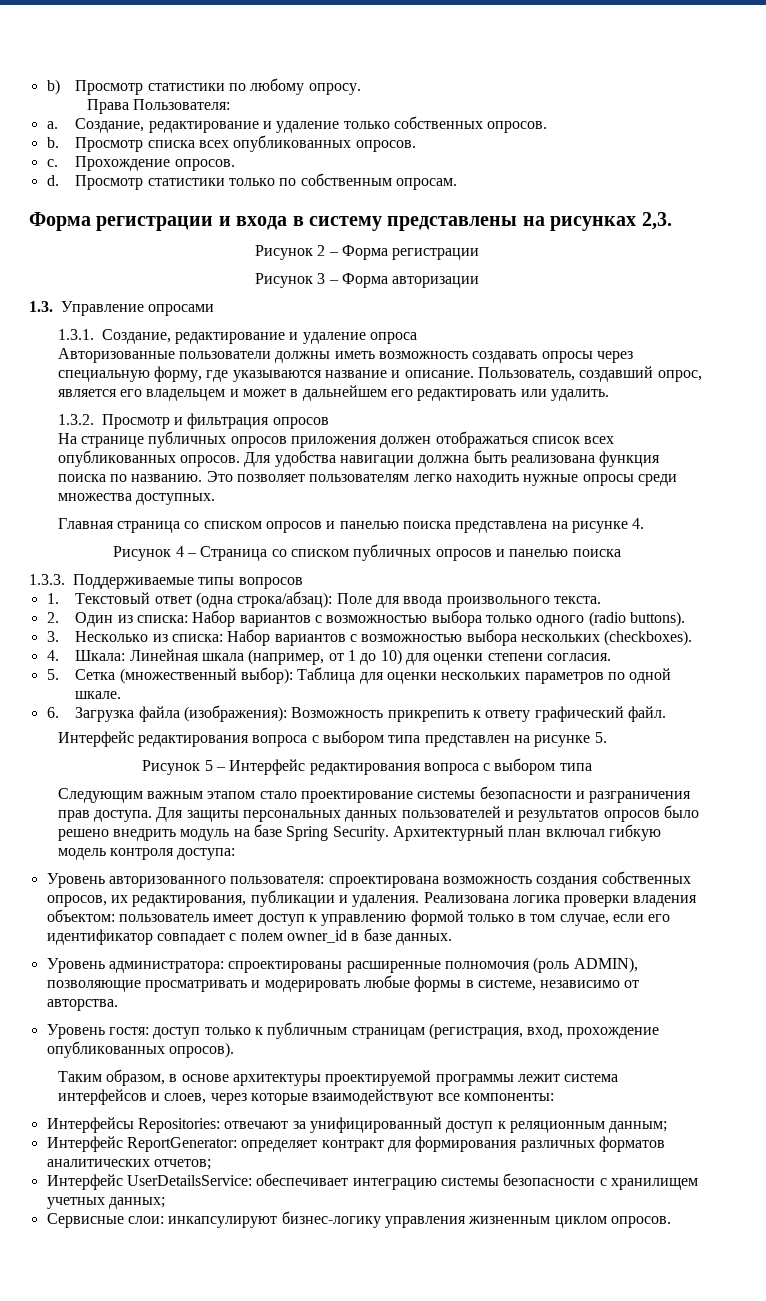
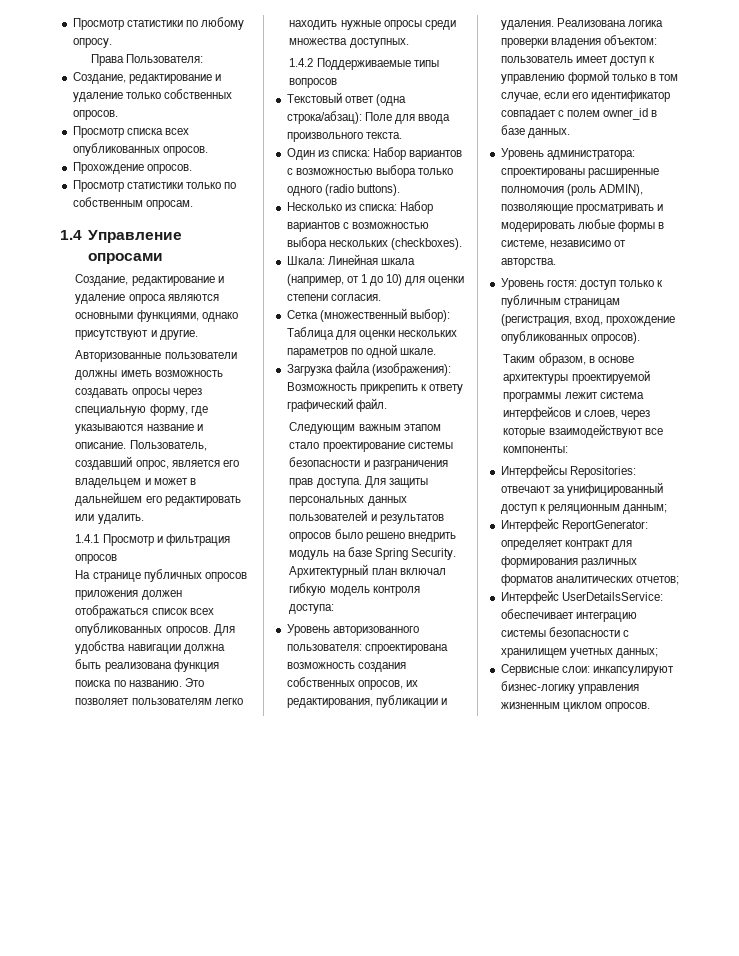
[46,79,60,95] b) -> (72, 24) none
[46,121,58,129] a. -> (204, 58) none
[46,137,59,148] b. -> (118, 115) none
[46,159,58,167] c. -> (208, 151) none
[46,175,59,186] d. -> (192, 169) none
[29,212,672,231] [254,245,480,260] [254,273,480,288] [29,301,53,312] Форма регистрации и входа в систему представлены на рисунках 2,3. // Рисунок 2 – Форма регистрации // Рисунок 3 – Форма авторизации // 1.3. -> [60,230,82,240] 1.4
[57,329,94,340] 1.3.1. -> (163, 258) none
(418, 338) none -> [167,294,219,301] [75,310,238,322] [75,330,198,340] являются основными функциями, однако присутствуют и другие.
[57,414,94,425] 1.3.2. -> [75,534,100,543] 1.4.1
[57,518,645,533] [113,544,621,561] [29,574,65,585] Главная страница со списком опросов и панелью поиска представлена на рисунке 4. // Рисунок 4 – Страница со списком публичных опросов и панелью поиска // 1.3.3. -> [289,58,314,67] 1.4.2
[46,593,59,604] 1. -> (338, 83) none
[46,612,59,623] 2. -> (402, 135) none
[46,631,59,642] 3. -> (400, 190) none
[46,650,59,661] 4. -> (462, 244) none
[46,669,59,680] 5. -> (381, 297) none
[46,707,59,718] 6. -> (436, 351) none
[57,730,607,747] [142,758,592,775] // Интерфейс редактирования вопроса с выбором типа представлен на рисунке 5. // Рисунок 5 – Интерфейс редактирования вопроса с выбором типа -> (387, 405) none

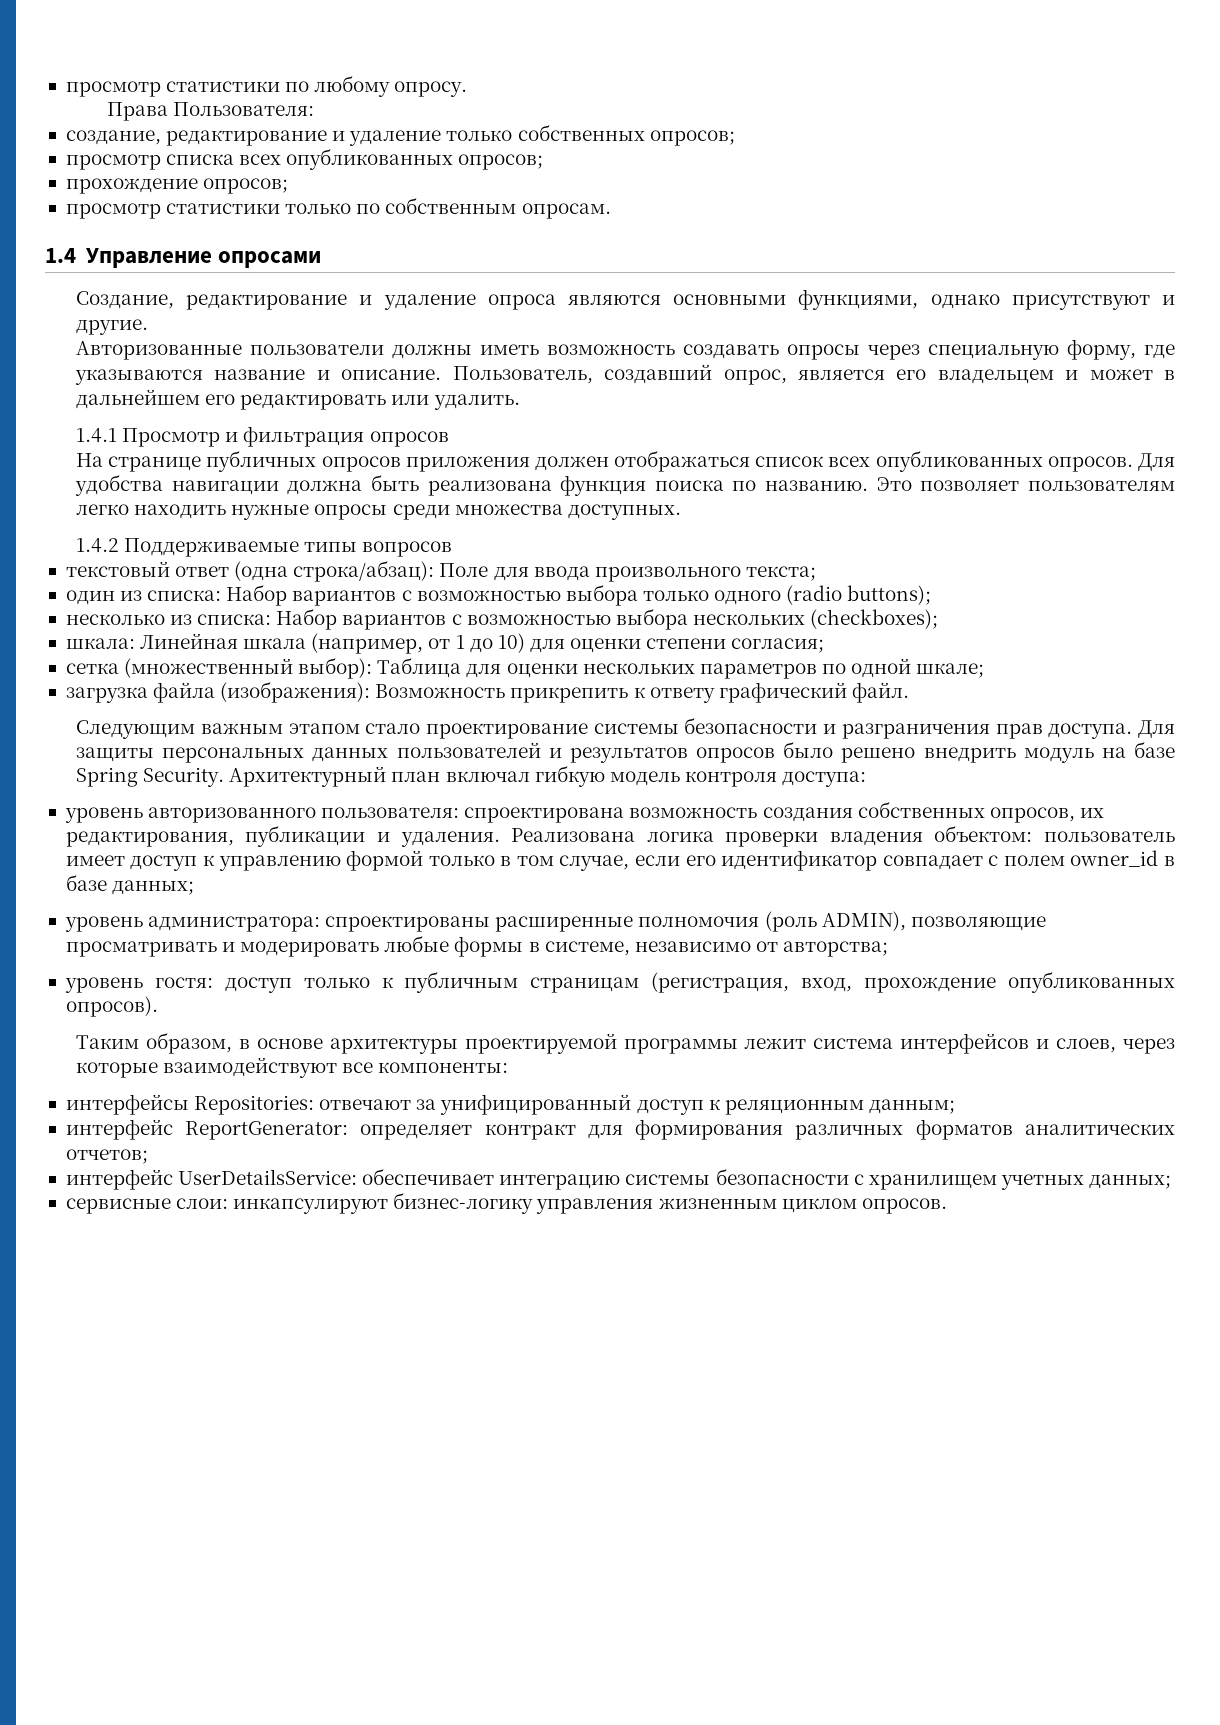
[72,18,124,30] Просмотр -> [65,81,161,97] просмотр
[72,72,126,84] Создание, -> [65,130,161,145] создание,
[72,110,118,120] [72,126,124,138] опросов. // Просмотр -> [649,130,735,146] [65,154,161,170] опросов; // просмотр
[162,146,208,156] [72,162,192,174] [72,180,124,192] опросов. // Прохождение опросов. // Просмотр -> [458,154,544,170] [65,178,289,194] [65,203,161,219] опросов; // прохождение опросов; // просмотр
[286,92,342,103] Текстовый -> [65,561,170,577] текстовый
[365,132,402,139] [286,148,315,160] текста. // Один -> [745,566,816,581] [65,590,115,605] текста; // один
[356,184,400,196] [286,202,342,211] buttons). // Несколько -> [847,585,932,605] [65,614,165,625] buttons); // несколько
[390,238,462,250] [286,256,325,265] (checkboxes). // Шкала: -> [810,609,939,629] [65,638,135,649] (checkboxes); // шкала:
[330,294,381,301] [286,310,318,319] согласия. // Сетка -> [731,638,825,653] [65,663,119,674] согласия; // сетка
[399,348,436,355] [286,364,333,376] шкале. // Загрузка -> [916,663,985,678] [65,687,148,703] шкале; // загрузка
[286,624,330,636] Уровень -> [64,807,143,823] уровень
[527,128,570,138] [500,148,544,160] данных. // Уровень -> [112,880,195,895] [64,916,143,932] данных; // уровень
[500,258,556,268] [500,278,544,290] авторства. // Уровень -> [783,941,889,957] [64,977,143,993] авторства; // уровень
[500,464,567,478] Интерфейсы -> [65,1094,189,1115] интерфейсы
[500,518,559,532] Интерфейс -> [65,1119,173,1140] интерфейс
[500,590,559,604] Интерфейс -> [65,1169,173,1190] интерфейс
[500,664,559,676] Сервисные -> [65,1198,171,1214] сервисные

